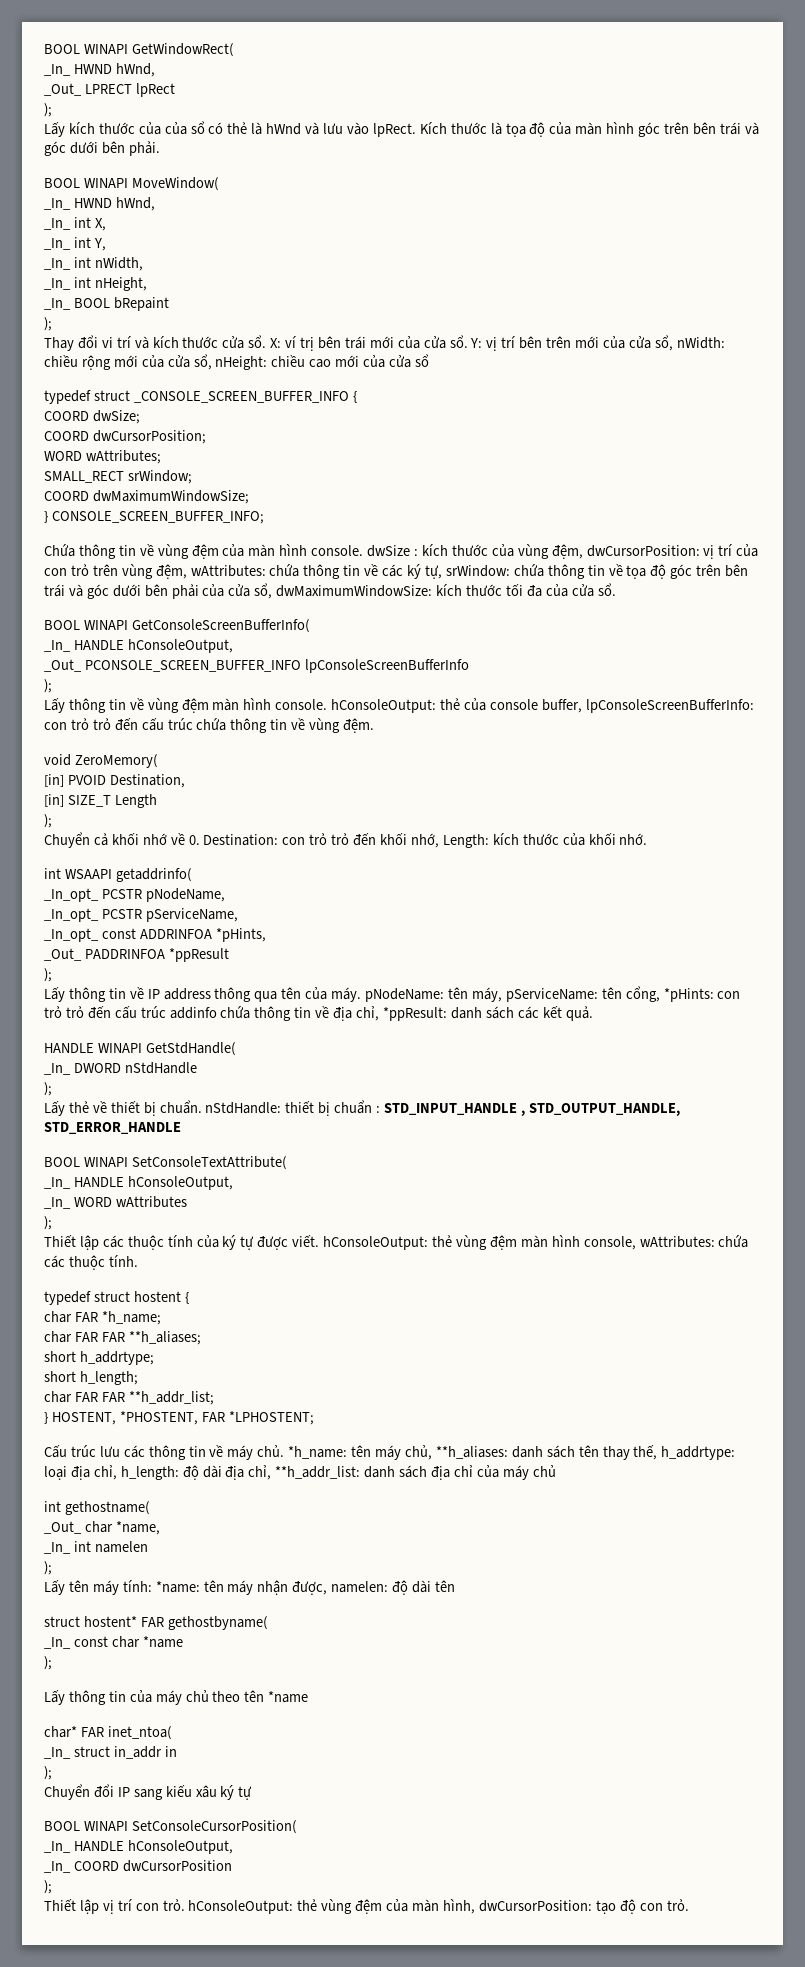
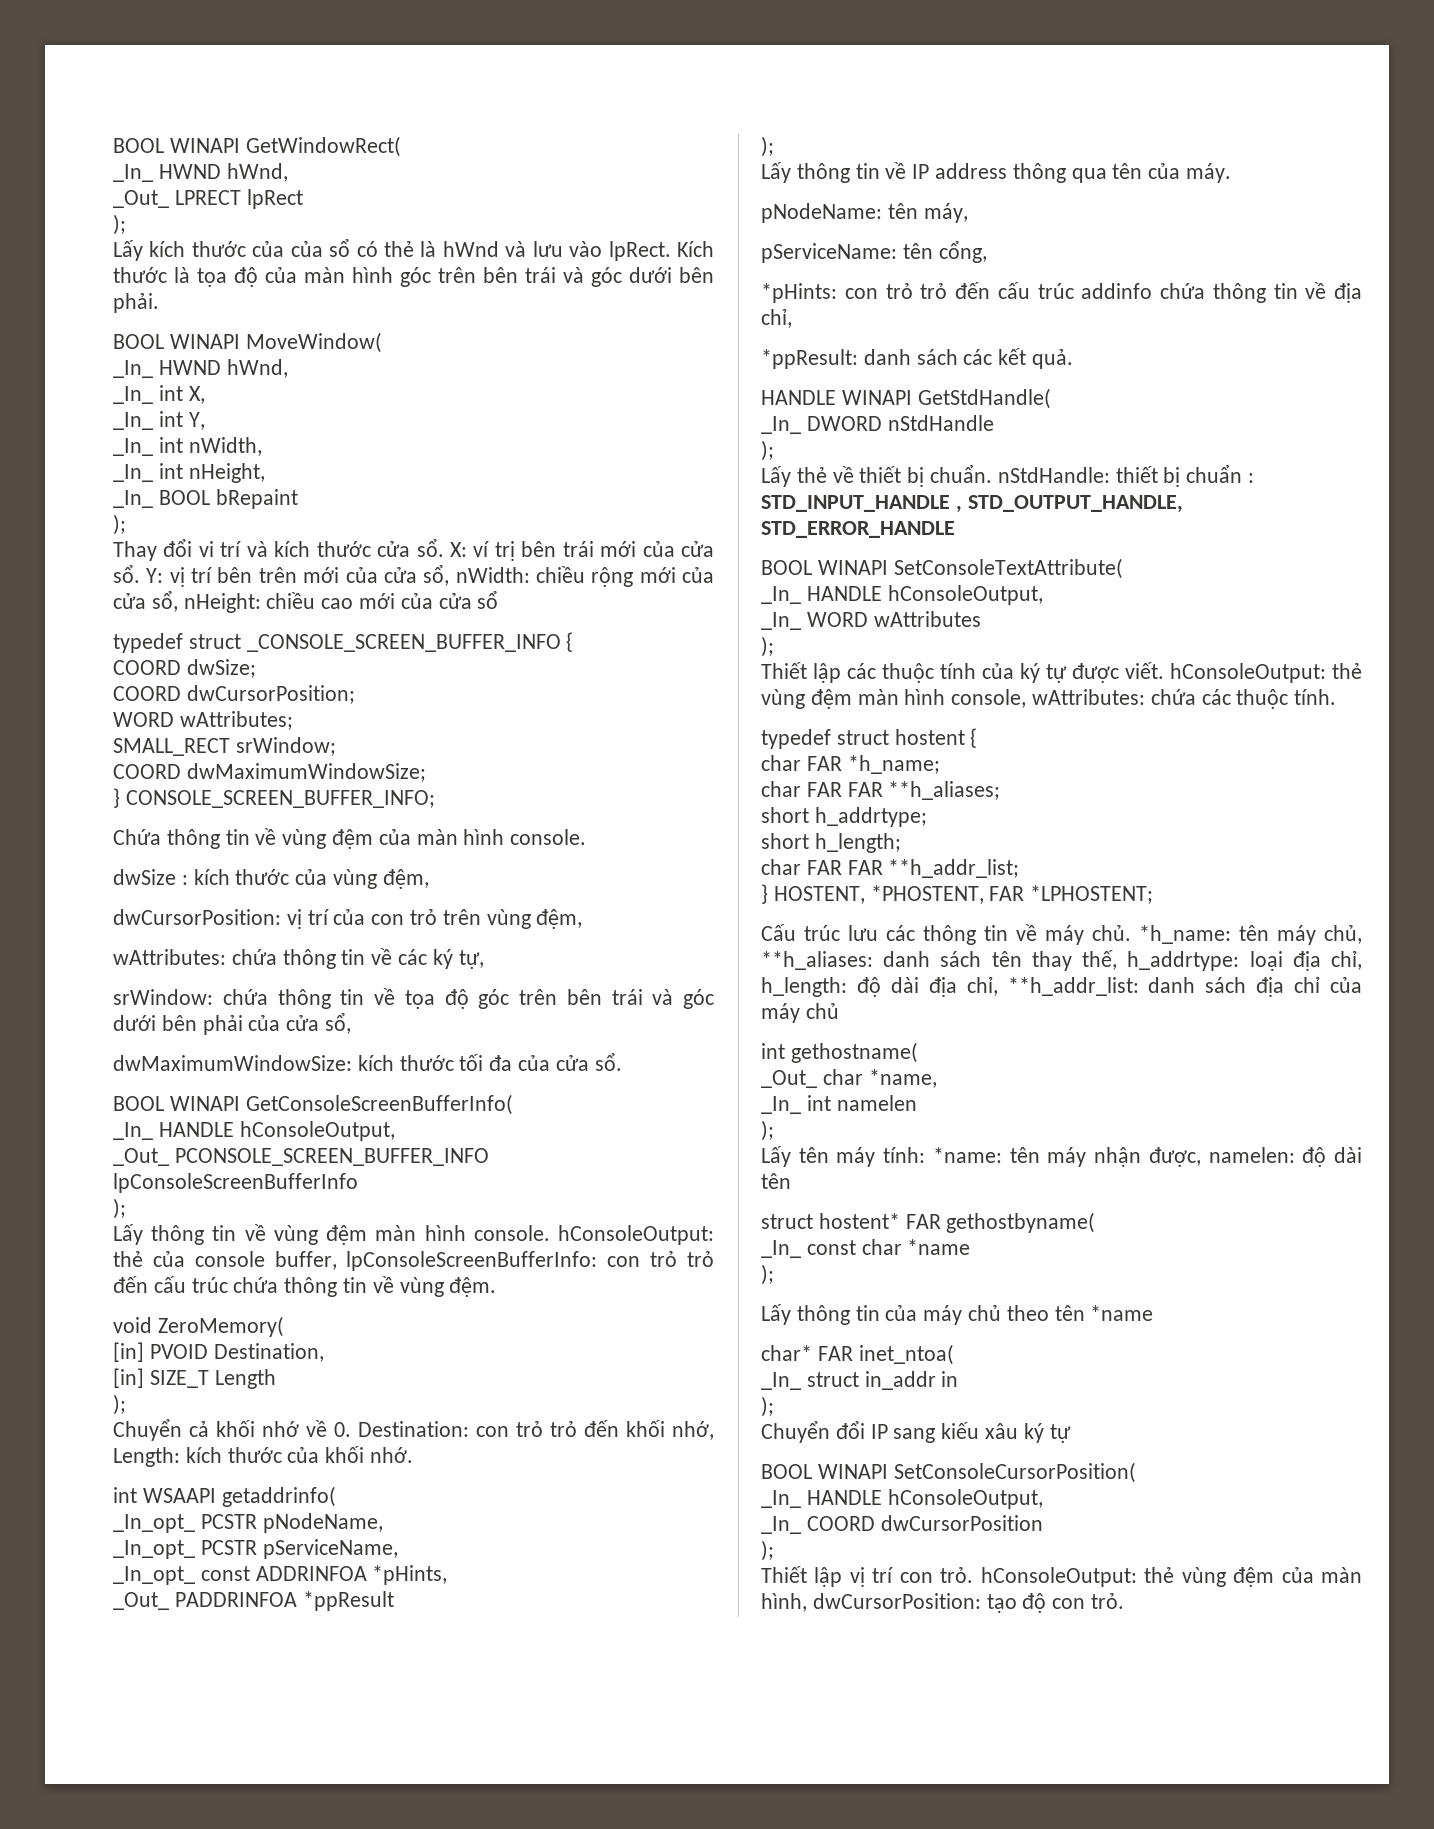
(364, 550) none -> (587, 837) //
(583, 551) none -> (429, 879) //
(187, 571) none -> (583, 919) //
(442, 572) none -> (484, 959) //
(273, 591) none -> (352, 1023) //
(362, 994) none -> (1232, 173) //
(502, 994) none -> (968, 213) //
(660, 994) none -> (987, 252) //
(380, 1013) none -> (792, 318) //

